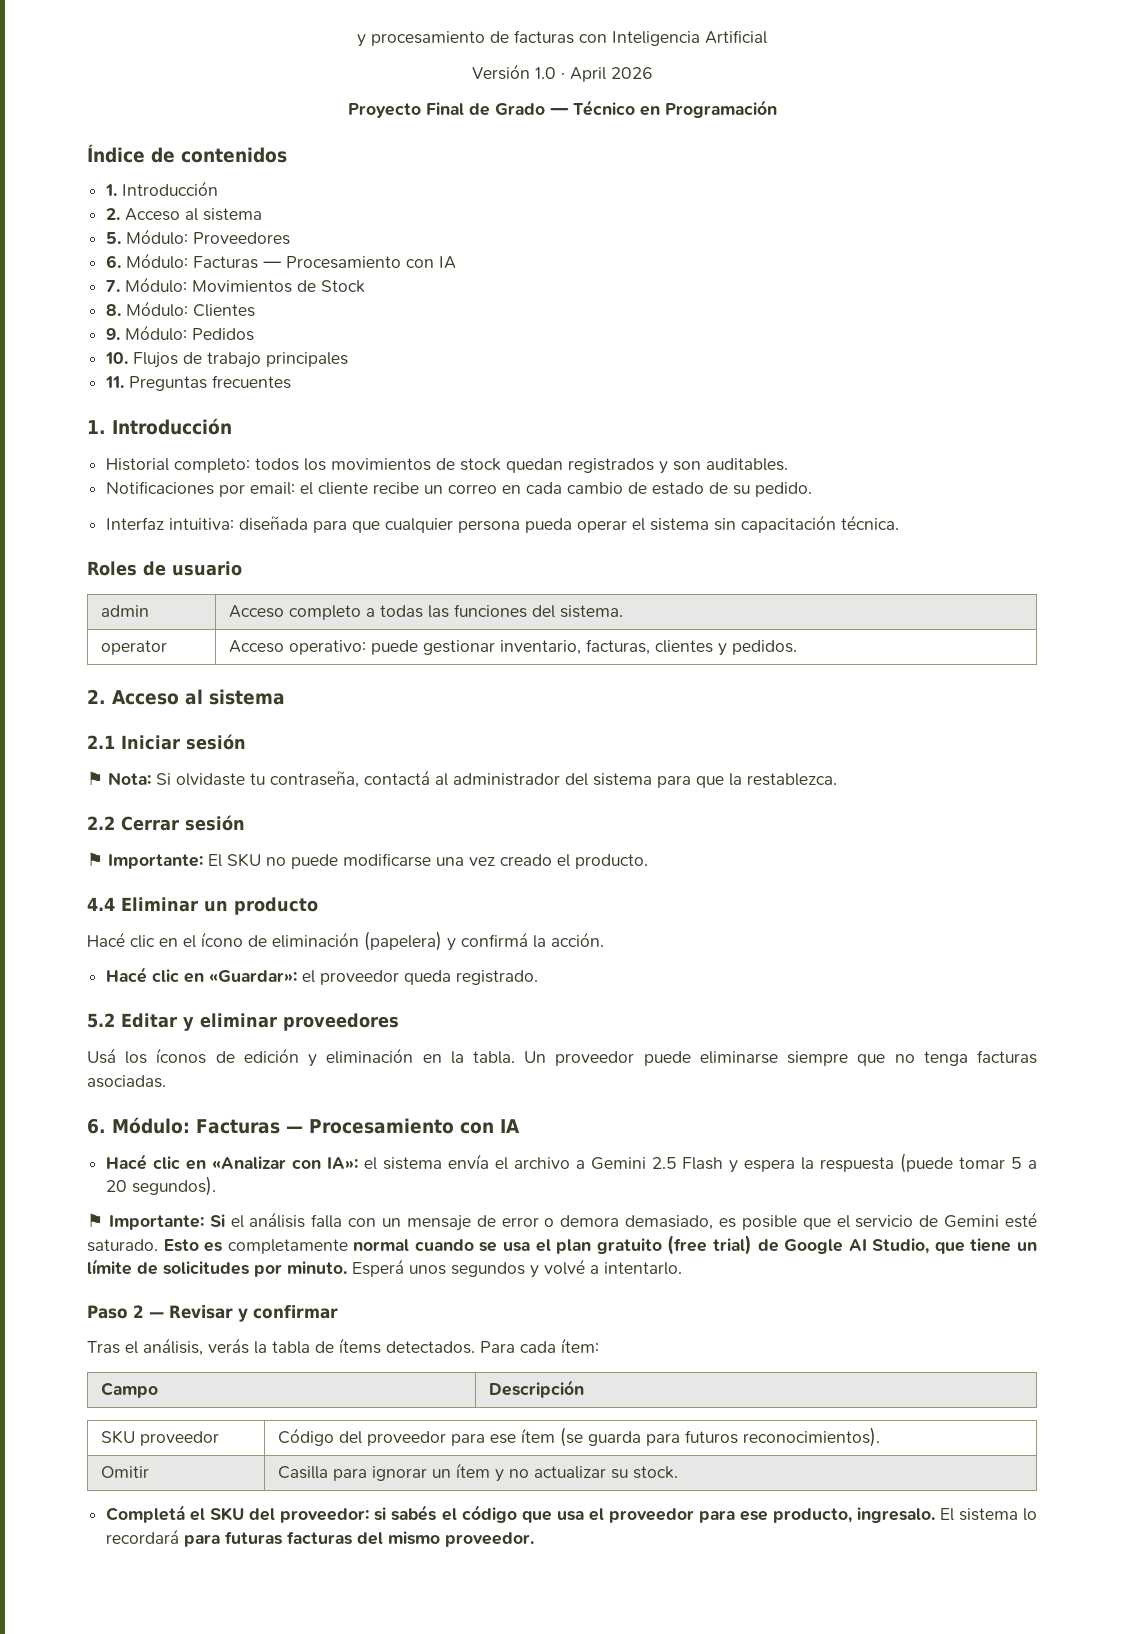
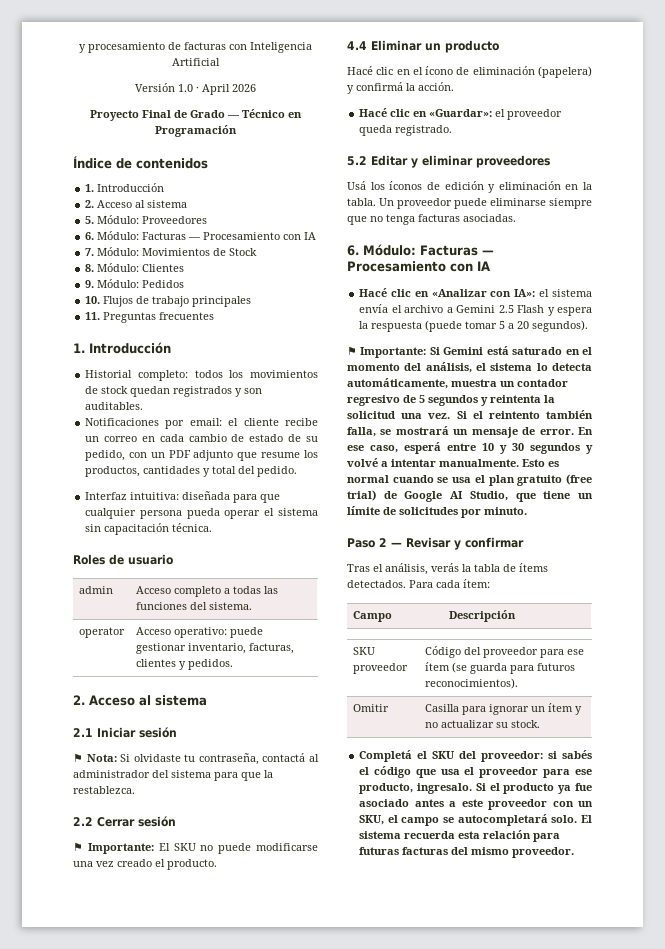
(751, 490) none -> [85,450,319,461] [85,466,256,477] pedido, con un PDF adjunto que resume los productos, cantidades y total del
[230,1212,1038,1231] [87,1239,158,1252] el análisis falla con un mensaje de error o demora demasiado, es posible que el servicio de Gemini esté saturado. -> [443,346,592,355] [347,362,592,373] [347,378,568,389] [347,395,555,406] [347,410,593,419] [347,426,593,438] [347,442,593,454] [347,458,519,467] Gemini está saturado en el momento del análisis, el sistema lo detecta automáticamente, muestra un contador regresivo de 5 segundos y reintenta la solicitud una vez. Si el reintento también falla, se mostrará un mensaje de error. En ese caso, esperá entre 10 y 30 segundos y volvé a intentar manualmente.
[227,1239,348,1254] completamente -> (559, 464) none
[352,1259,682,1278] Esperá unos segundos y volvé a intentarlo. -> (527, 511) none
[939,1508,1037,1521] [106,1529,180,1544] El sistema lo recordará -> [475,783,592,794] [359,799,593,810] [359,814,592,826] [359,830,532,839] Si el producto ya fue asociado antes a este proveedor con un SKU, el campo se autocompletará solo. El sistema recuerda esta relación

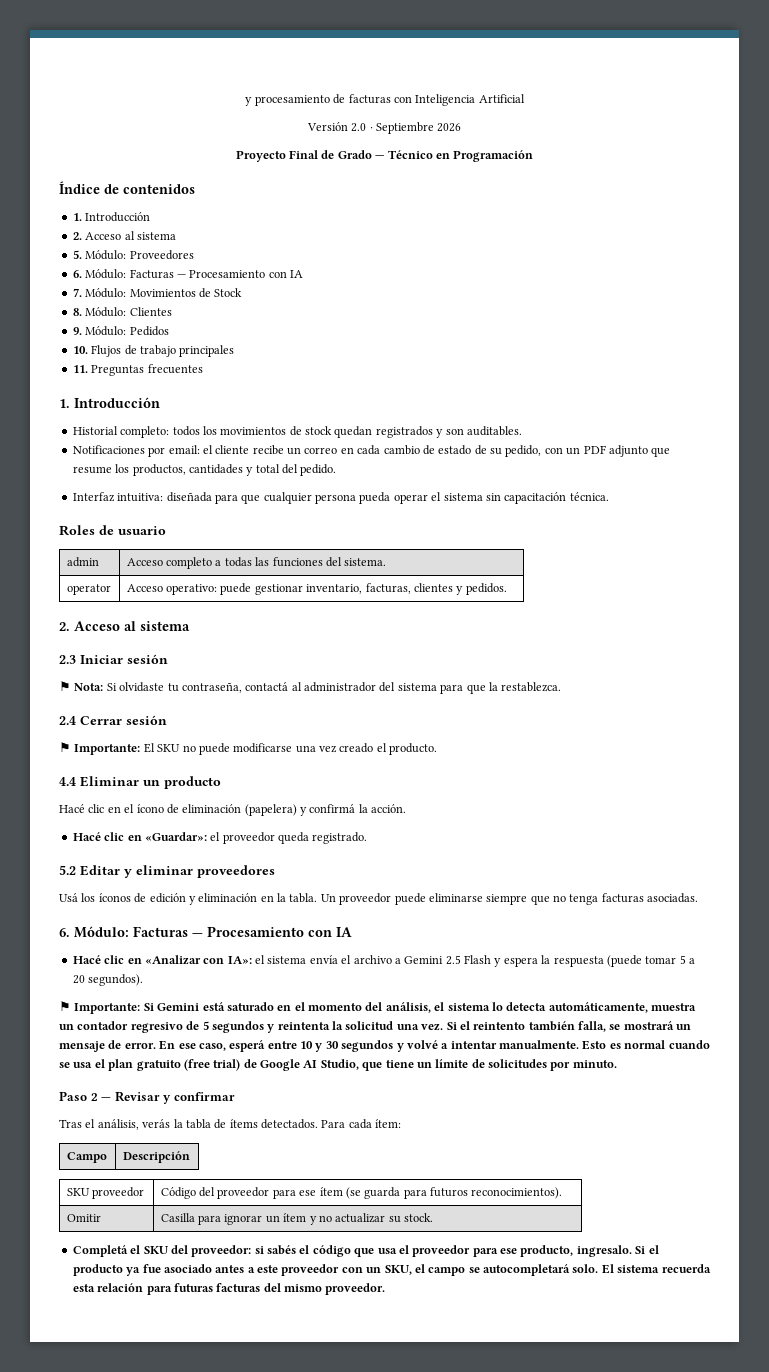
[178,84,230,95] 1.0 · April -> [351,122,434,134] 2.0 · Septiembre
[73,728,93,737] 2.1 -> [59,655,76,664] 2.3
[73,817,93,826] 2.2 -> [59,716,76,725] 2.4

